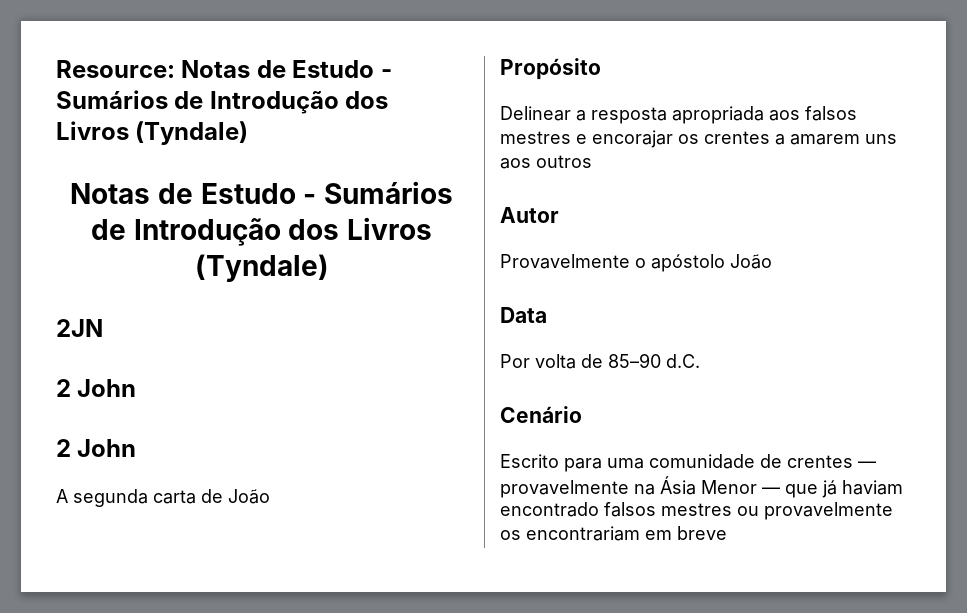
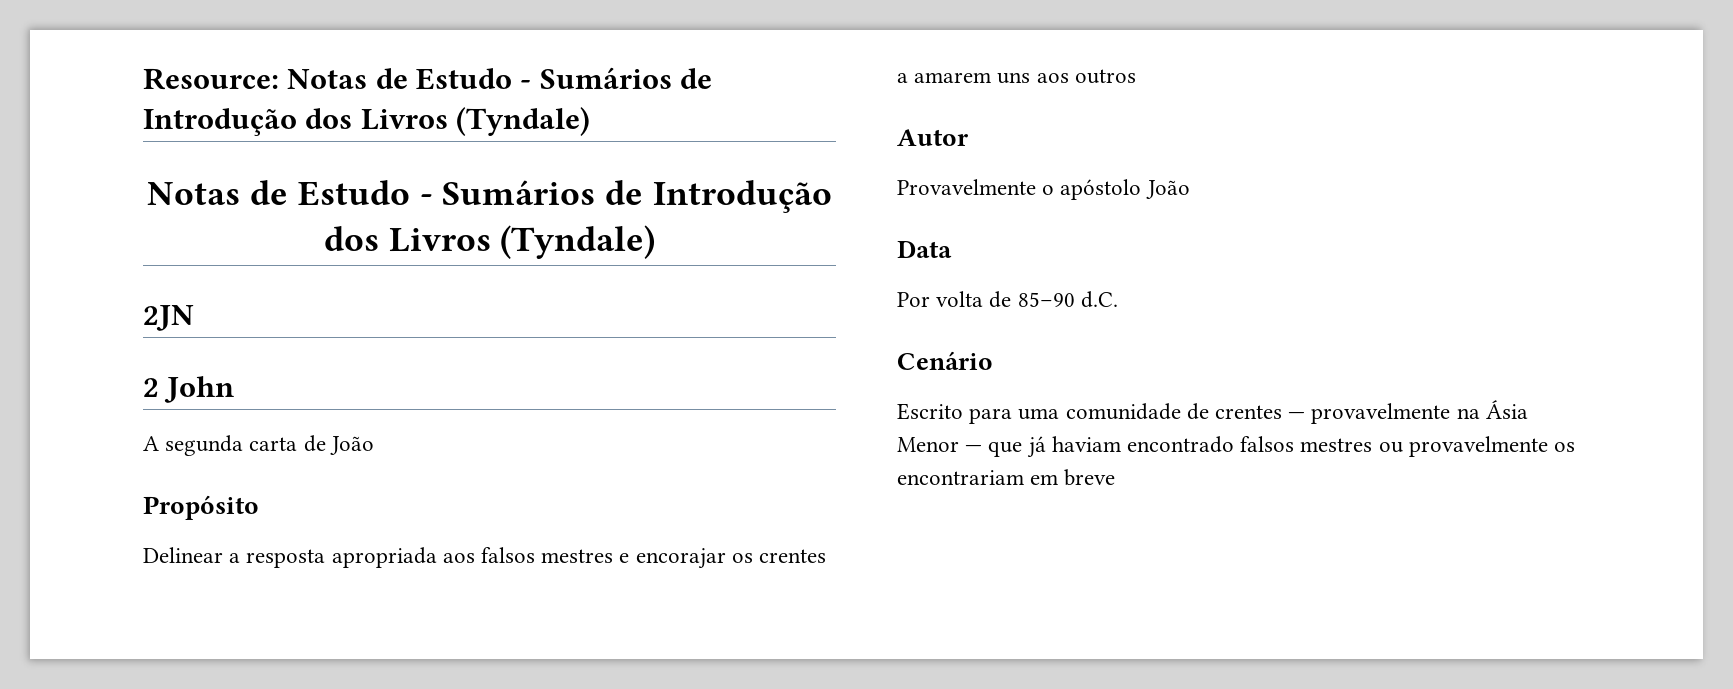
[56,439,137,457] // 2 John -> (235, 389) none

